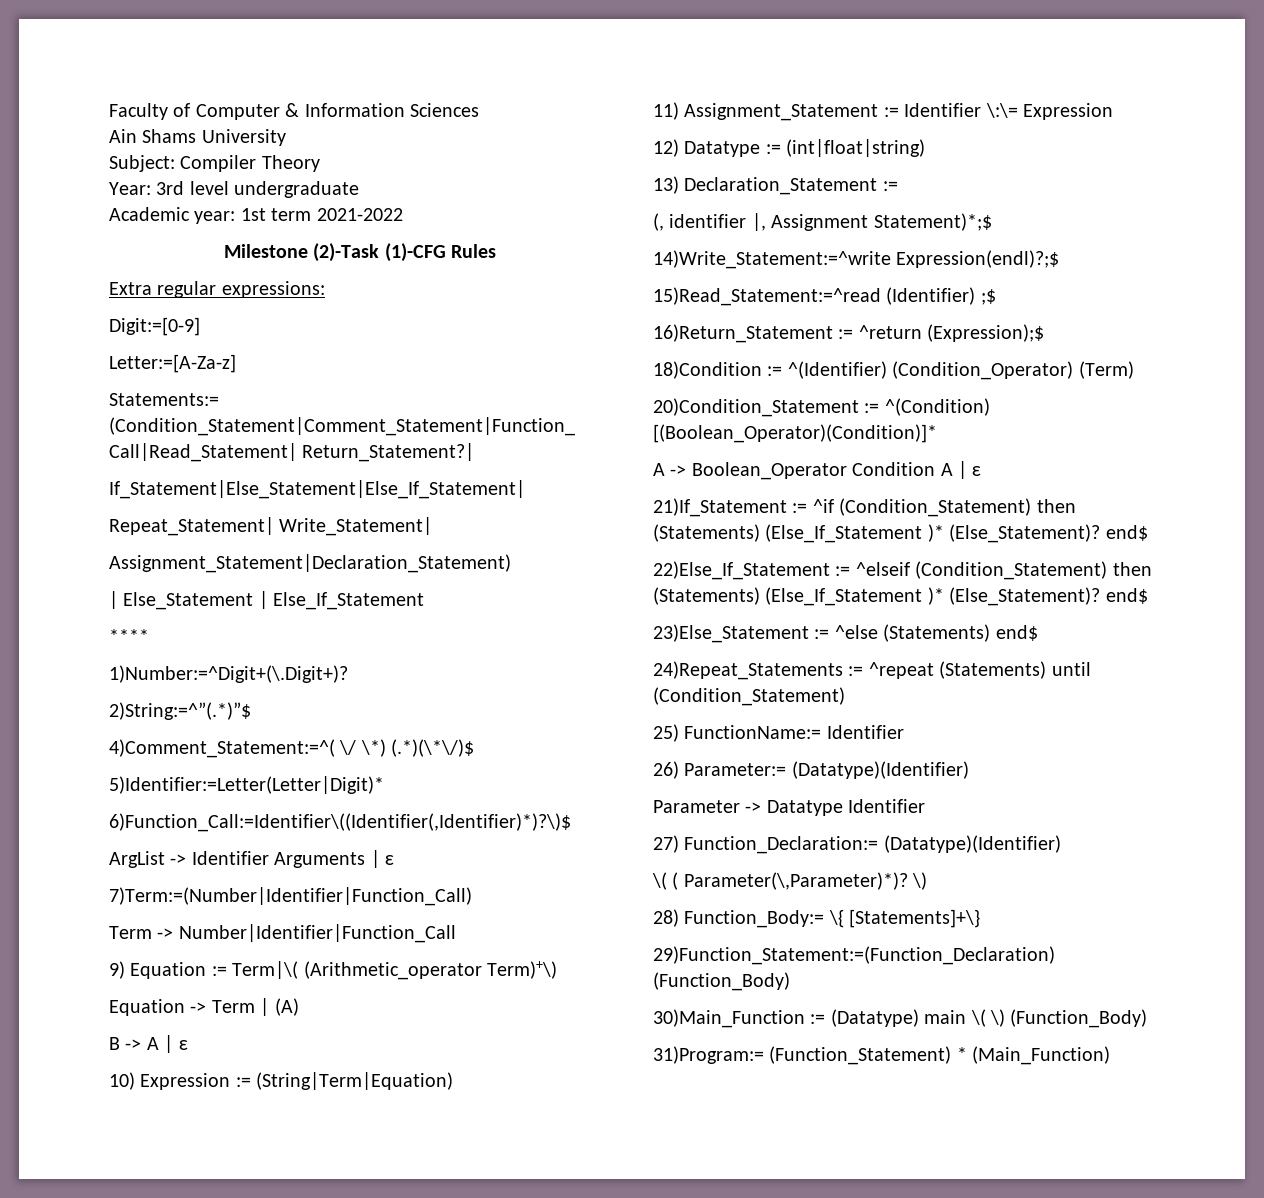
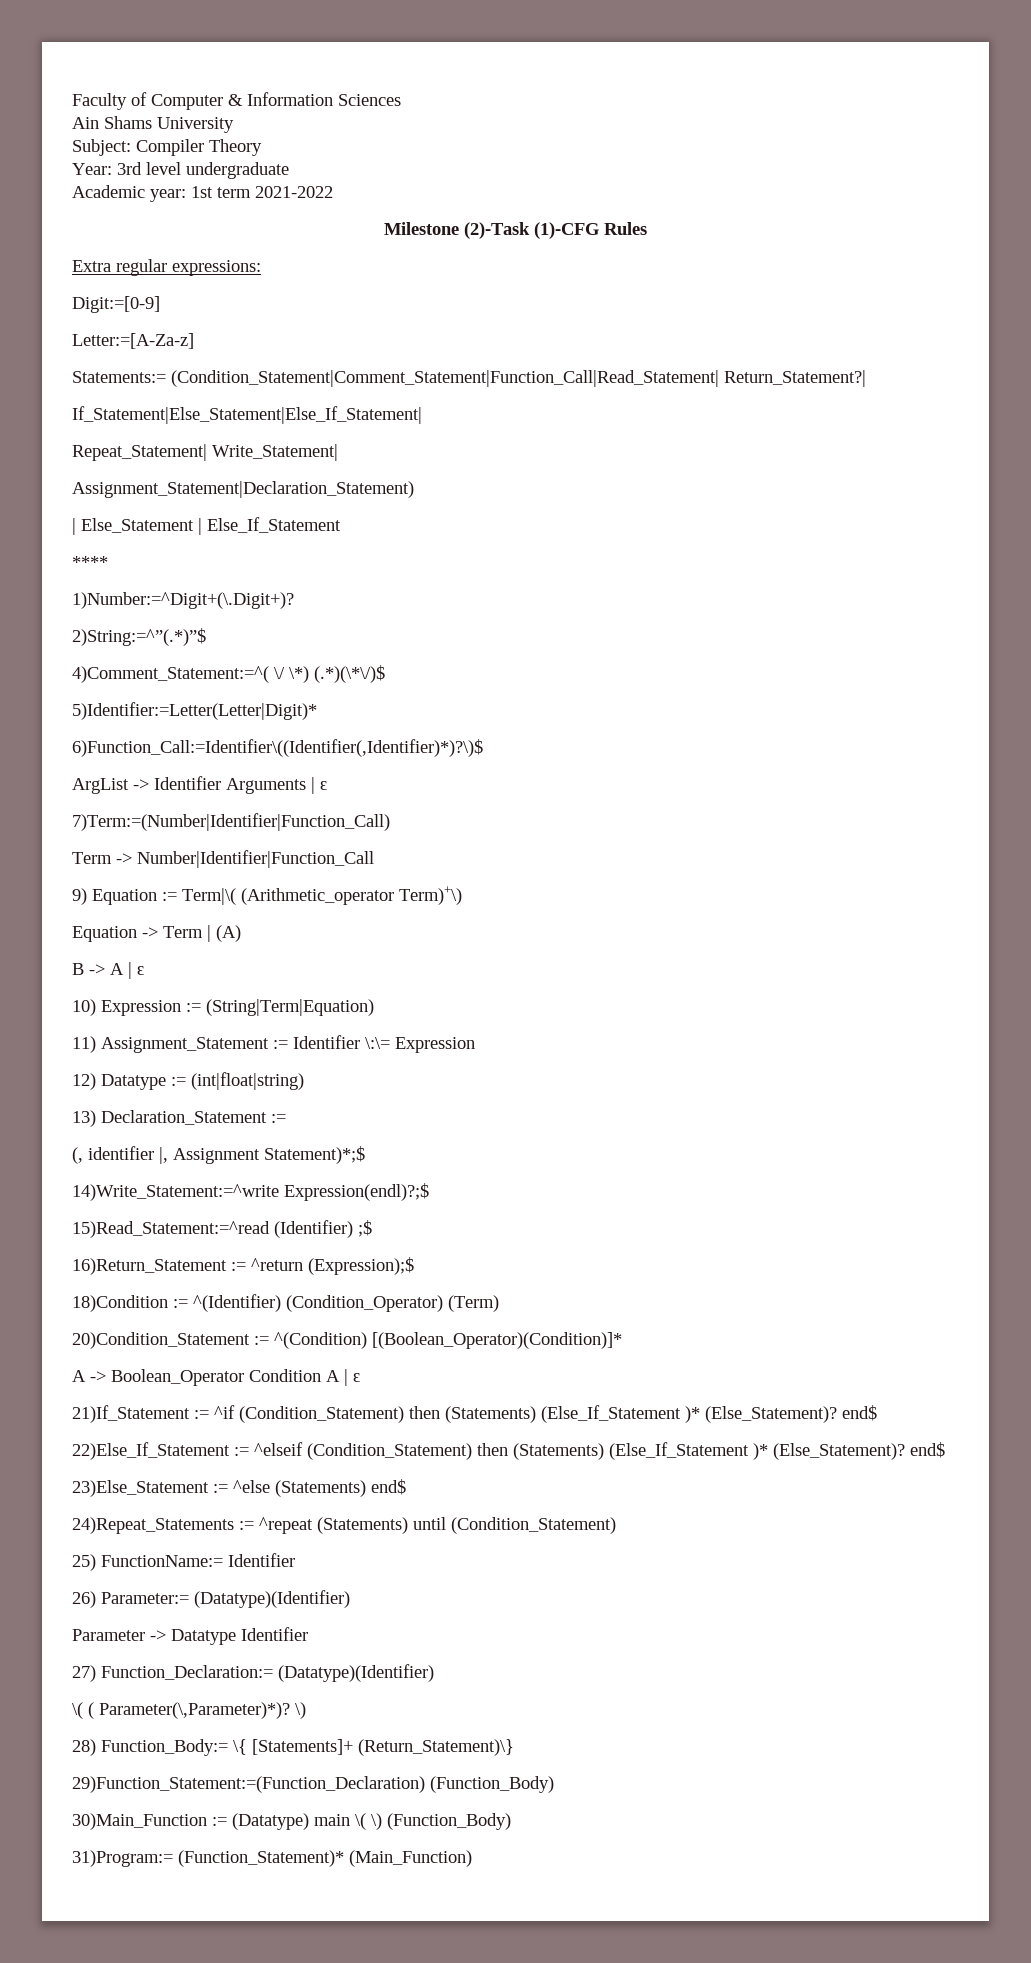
[849,909,981,928] [Statements]+\} -> [252,1739,514,1756] [Statements]+ (Return_Statement)\}
[769,1046,967,1065] (Function_Statement) * -> [178,1850,344,1867] (Function_Statement)*

